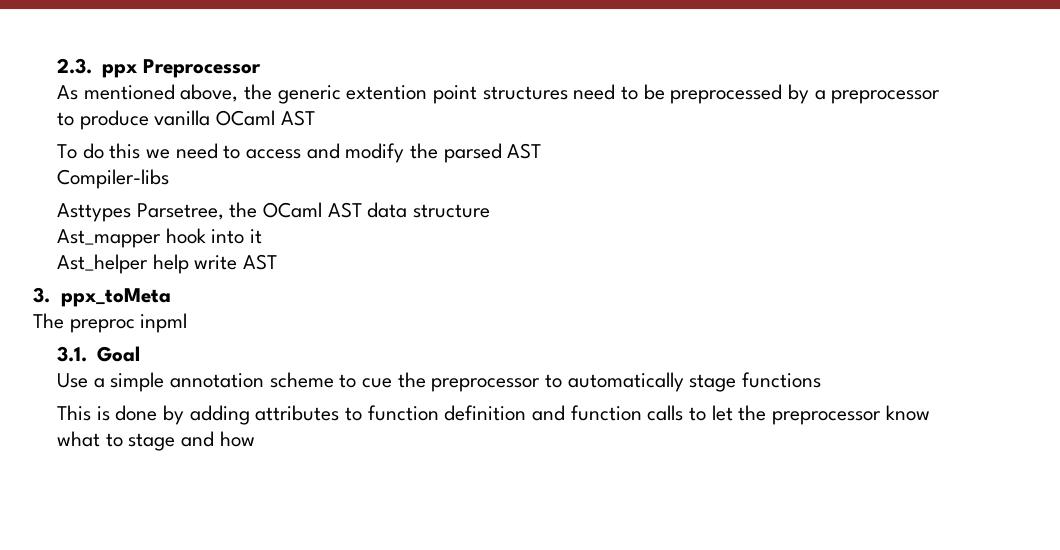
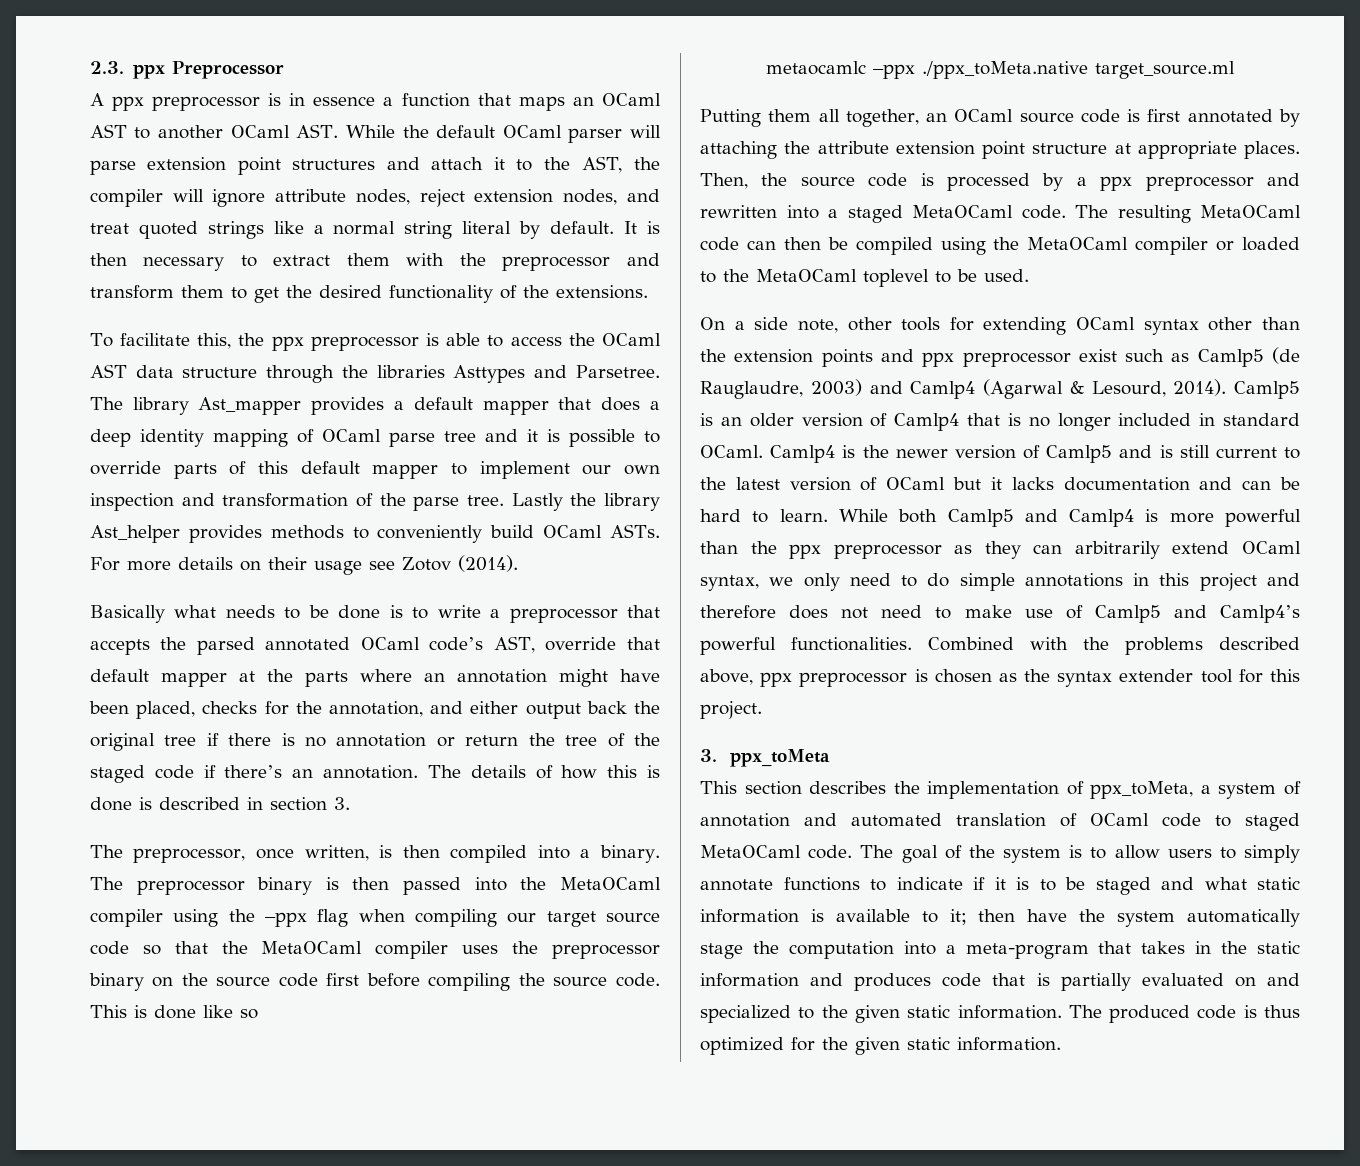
[56,84,941,104] [56,110,315,130] [56,143,542,163] [56,169,169,189] [56,203,224,222] As mentioned above, the generic extention point structures need to be preprocessed by a preprocessor to produce vanilla OCaml AST // To do this we need to access and modify the parsed AST // Compiler-libs // Asttypes Parsetree, -> [89,93,661,111] [89,124,661,143] [89,156,660,175] [89,189,660,207] [89,221,660,239] [89,253,660,271] [89,285,648,303] [89,333,562,351] A ppx preprocessor is in essence a function that maps an OCaml AST to another OCaml AST. While the default OCaml parser will parse extension point structures and attach it to the AST, the compiler will ignore attribute nodes, reject extension nodes, and treat quoted strings like a normal string literal by default. It is then necessary to extract them with the preprocessor and transform them to get the desired functionality of the extensions. // To facilitate this, the ppx preprocessor is able to access
[56,228,262,248] [56,254,277,274] [33,287,171,307] [33,313,188,333] [56,346,141,362] [56,372,821,392] [56,405,930,425] [56,431,255,451] // Ast_mapper hook into it // Ast_helper help write AST // 3. ppx_toMeta // The preproc inpml // 3.1. Goal // Use a simple annotation scheme to cue the preprocessor to automatically stage functions // This is done by adding attributes to function definition and function calls to let the preprocessor know what to stage and how -> [266,365,660,383] [89,397,660,415] [89,429,660,447] [89,461,660,479] [89,493,660,511] [89,524,661,543] [89,555,518,575] [89,605,660,623] [89,636,660,655] [89,669,660,687] [88,701,660,719] [89,733,660,751] [89,765,660,783] [89,797,350,811] [89,845,661,863] [89,877,661,895] [89,909,660,927] [89,941,660,959] [88,973,660,991] [89,1005,258,1019] [766,61,1235,79] [700,109,1300,127] [700,141,1300,159] [700,173,1300,191] [700,205,1301,223] [700,237,1300,255] [700,269,1029,287] [700,317,1300,335] [700,347,1300,367] [700,379,1300,399] [700,413,1300,431] [700,445,1300,463] [700,477,1300,491] [700,509,1301,527] [700,541,1301,559] [700,573,1300,591] [700,605,1300,623] [700,637,1300,655] [700,669,1300,687] [700,701,762,719] [700,749,830,767] [700,781,1301,799] [700,813,1300,831] [700,845,1300,863] [700,877,1300,895] [700,909,1300,927] [700,941,1300,959] [700,973,1300,991] [700,1005,1300,1023] [700,1037,1061,1055] through the libraries Asttypes and Parsetree. The library Ast_mapper provides a default mapper that does a deep identity mapping of OCaml parse tree and it is possible to override parts of this default mapper to implement our own inspection and transformation of the parse tree. Lastly the library Ast_helper provides methods to conveniently build OCaml ASTs. For more details on their usage see Zotov (2014). // Basically what needs to be done is to write a preprocessor that accepts the parsed annotated OCaml code’s AST, override that default mapper at the parts where an annotation might have been placed, checks for the annotation, and either output back the original tree if there is no annotation or return the tree of the staged code if there’s an annotation. The details of how this is done is described in section 3. // The preprocessor, once written, is then compiled into a binary. The preprocessor binary is then passed into the MetaOCaml compiler using the –ppx flag when compiling our target source code so that the MetaOCaml compiler uses the preprocessor binary on the source code first before compiling the source code. This is done like so // metaocamlc –ppx ./ppx_toMeta.native target_source.ml // Putting them all together, an OCaml source code is first annotated by attaching the attribute extension point structure at appropriate places. Then, the source code is processed by a ppx preprocessor and rewritten into a staged MetaOCaml code. The resulting MetaOCaml code can then be compiled using the MetaOCaml compiler or loaded to the MetaOCaml toplevel to be used. // On a side note, other tools for extending OCaml syntax other than the extension points and ppx preprocessor exist such as Camlp5 (de Rauglaudre, 2003) and Camlp4 (Agarwal & Lesourd, 2014). Camlp5 is an older version of Camlp4 that is no longer included in standard OCaml. Camlp4 is the newer version of Camlp5 and is still current to the latest version of OCaml but it lacks documentation and can be hard to learn. While both Camlp5 and Camlp4 is more powerful than the ppx preprocessor as they can arbitrarily extend OCaml syntax, we only need to do simple annotations in this project and therefore does not need to make use of Camlp5 and Camlp4’s powerful functionalities. Combined with the problems described above, ppx preprocessor is chosen as the syntax extender tool for this project. // 3. ppx_toMeta // This section describes the implementation of ppx_toMeta, a system of annotation and automated translation of OCaml code to staged MetaOCaml code. The goal of the system is to allow users to simply annotate functions to indicate if it is to be staged and what static information is available to it; then have the system automatically stage the computation into a meta-program that takes in the static information and produces code that is partially evaluated on and specialized to the given static information. The produced code is thus optimized for the given static information.

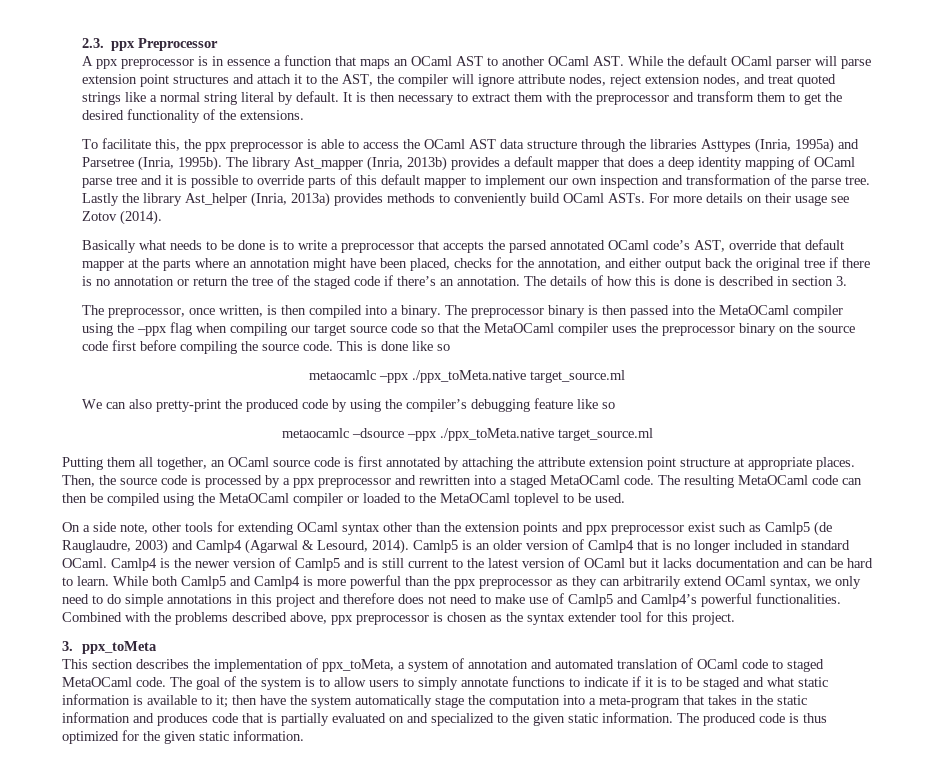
[534,365,660,378] and Parsetree. -> [754,138,859,153] [81,156,222,171] (Inria, 1995a) and Parsetree (Inria, 1995b).
(302, 406) none -> [366,156,447,171] (Inria, 2013b)
(180, 534) none -> [250,192,330,207] (Inria, 2013a)
(1235, 70) none -> [81,398,615,412] [281,428,653,441] // We can also pretty-print the produced code by using the compiler’s debugging feature like so // metaocamlc –dsource –ppx ./ppx_toMeta.native target_source.ml

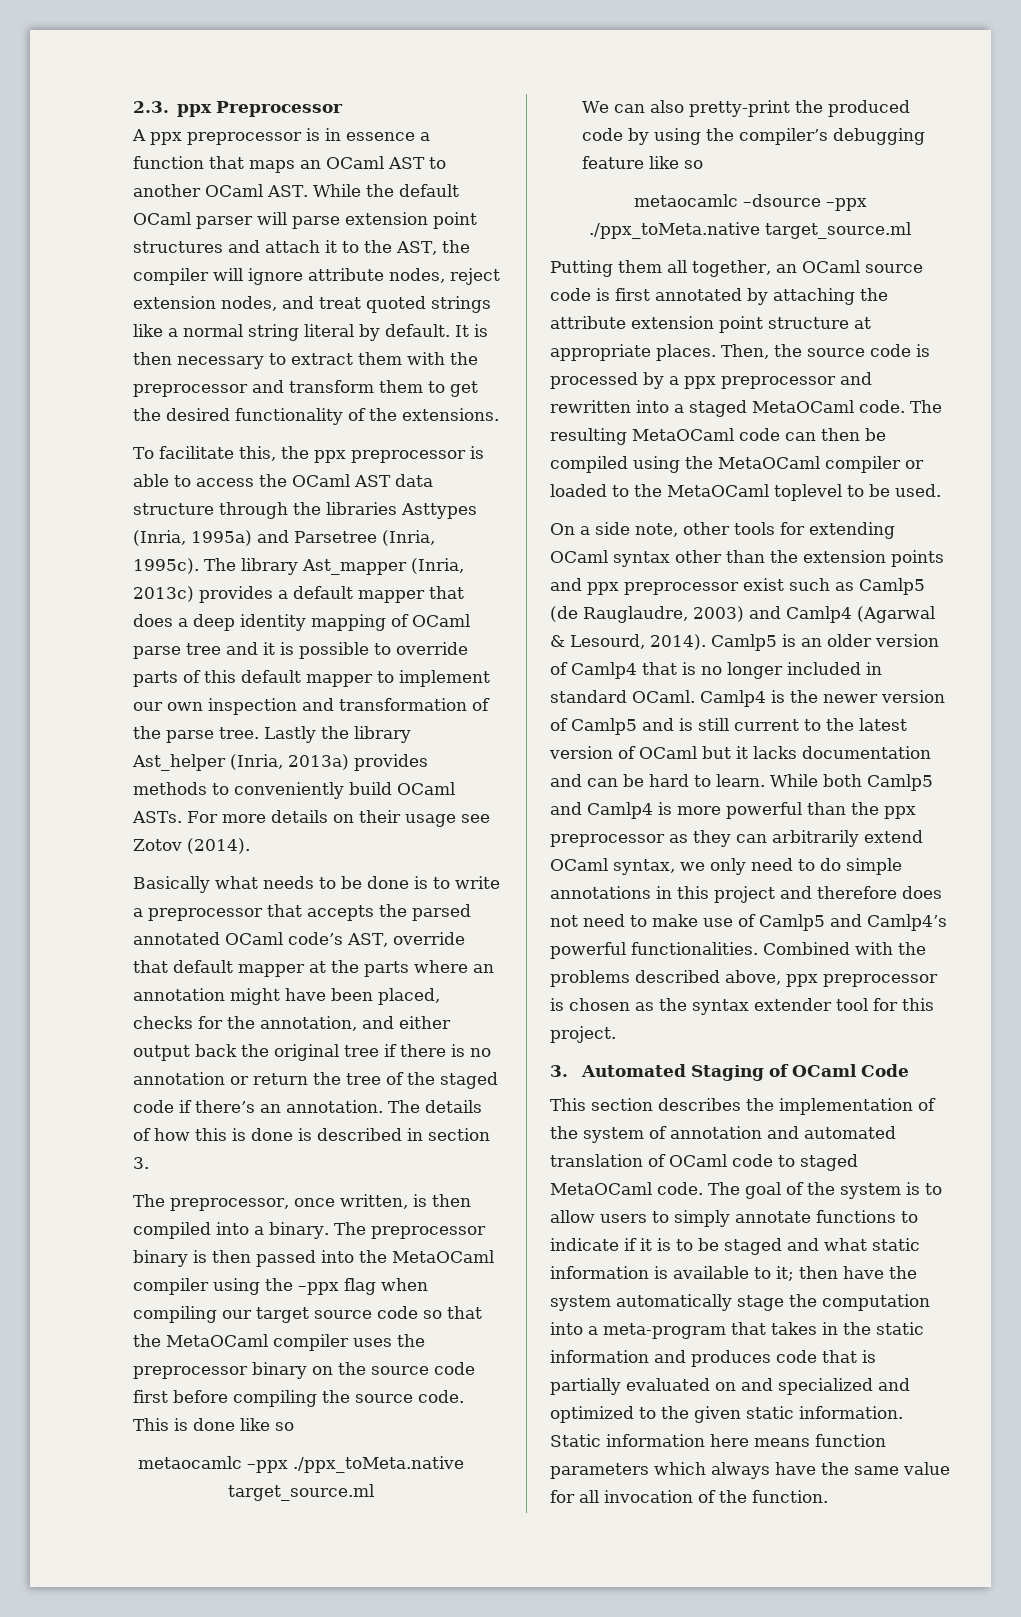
[177,156,222,171] 1995b). -> [132,558,199,574] 1995c).
[406,156,447,171] 2013b) -> [132,586,194,602] 2013c)
[81,641,157,654] ppx_toMeta -> [580,1064,909,1081] Automated Staging of OCaml Code
[322,659,405,672] ppx_toMeta, a -> [550,1126,578,1139] the
(494, 719) none -> [878,1378,910,1391] [550,1406,634,1423] and optimized
[677,713,827,726] [62,730,304,744] The produced code is thus optimized for the given static information. -> [550,1434,886,1447] [550,1462,950,1479] [550,1490,828,1503] Static information here means function parameters which always have the same value for all invocation of the function.

